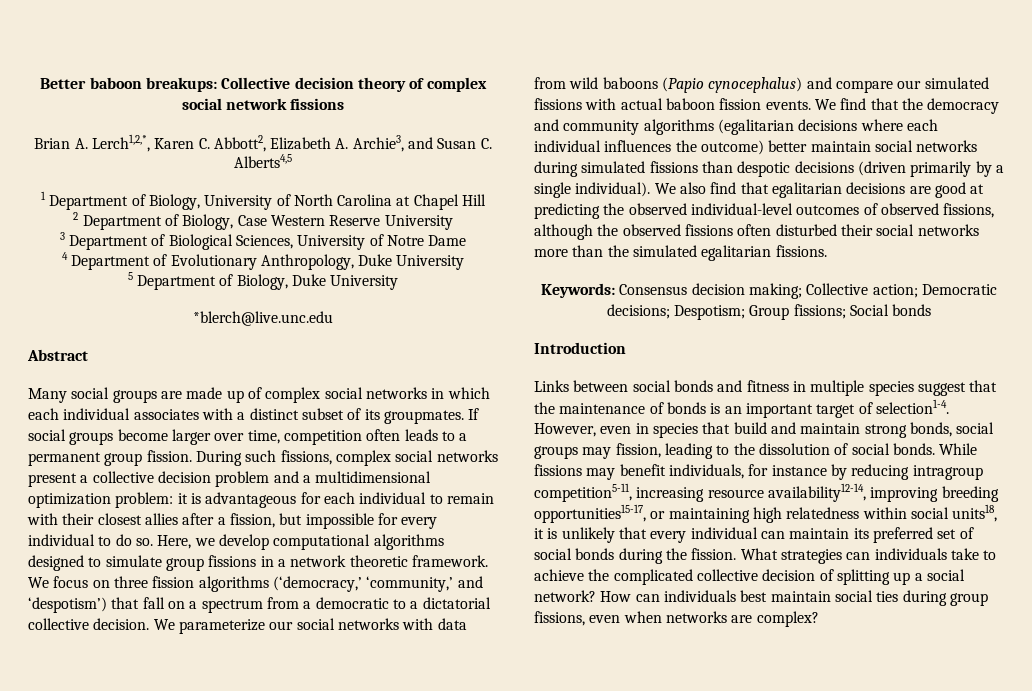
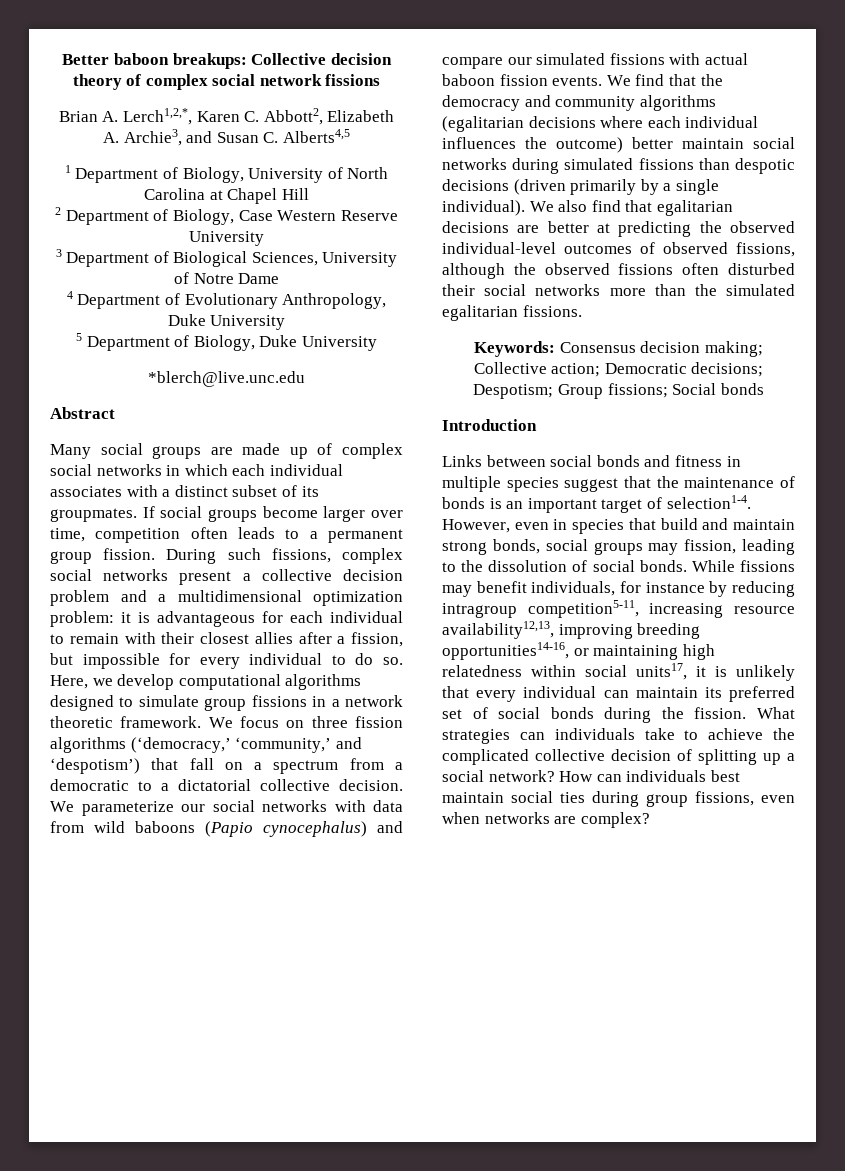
[934,182,966,198] good -> [547,221,589,233] better
[767,483,866,502] availability12-14, -> [442,621,554,639] availability12,13,
[534,504,646,523] opportunities15-17, -> [442,642,569,660] opportunities14-16,
[952,504,998,522] units18, -> [636,663,687,680] units17,

